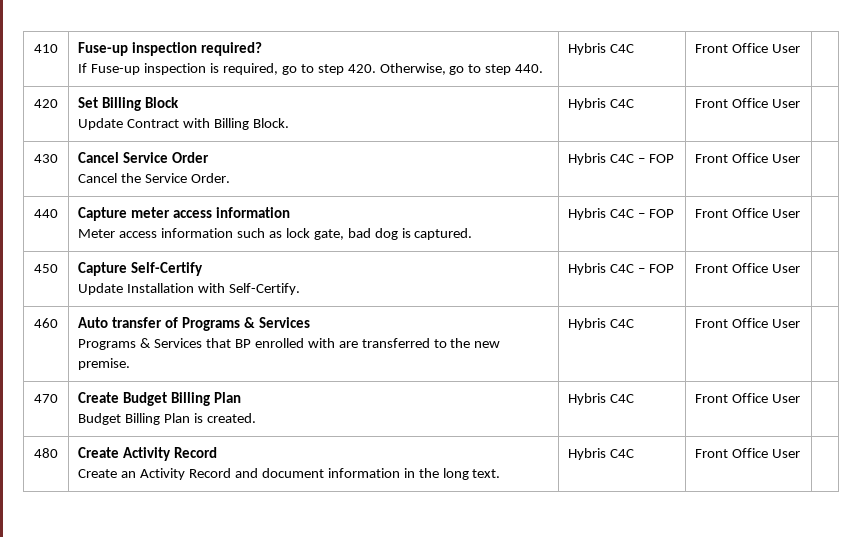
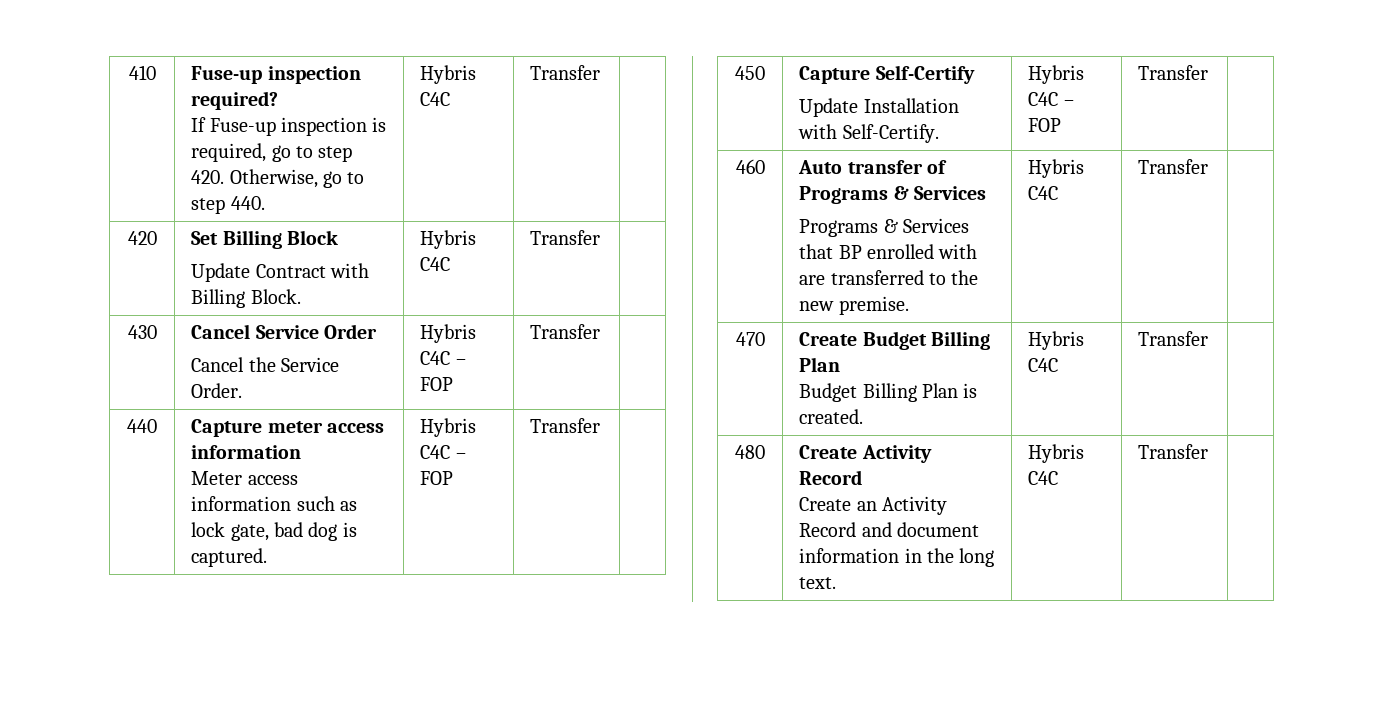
[695,43,801,53] Front Office User -> [530,65,601,80] Transfer
[695,98,801,108] Front Office User -> [530,230,601,245] Transfer
[695,153,801,163] Front Office User -> [530,324,601,339] Transfer
[695,208,801,218] Front Office User -> [530,418,601,433] Transfer
[695,263,801,273] Front Office User -> [1138,65,1209,80] Transfer
[695,318,801,328] Front Office User -> [1138,159,1209,174] Transfer
[695,393,801,403] Front Office User -> [1138,331,1209,346] Transfer
[695,448,801,458] Front Office User -> [1138,444,1209,459] Transfer

